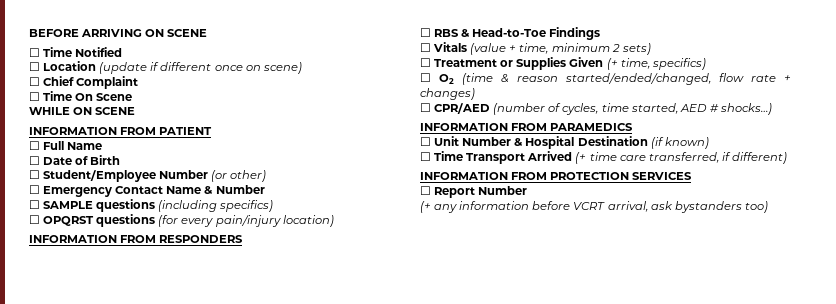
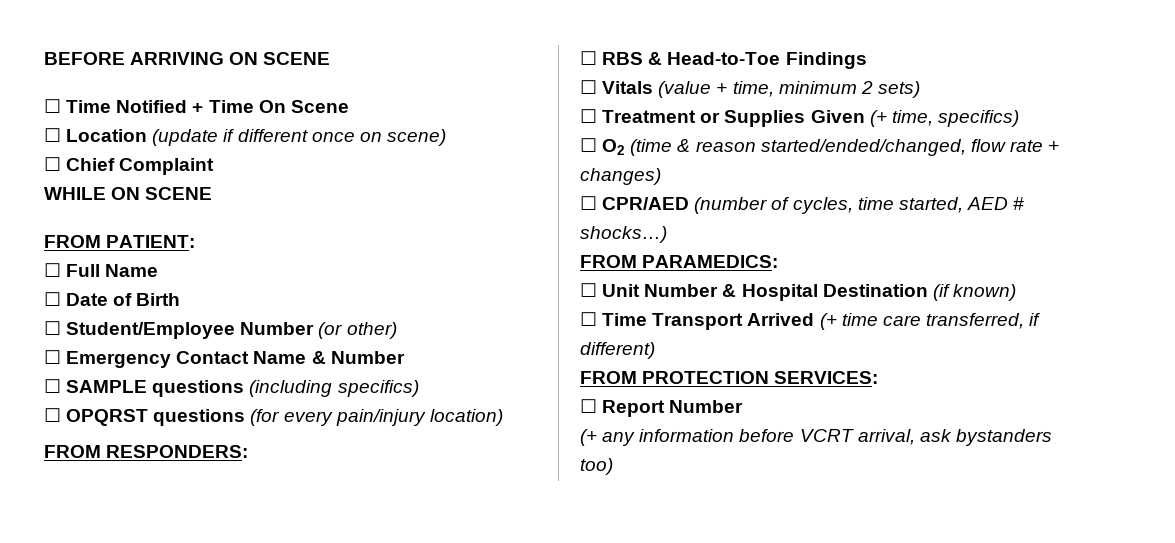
(123, 52) none -> [192,100,349,113] + Time On Scene
[29,91,133,101] // ☐ Time On Scene -> (215, 166) none
[29,127,213,135] INFORMATION FROM PATIENT -> [44,235,196,248] FROM PATIENT:
[29,235,244,243] INFORMATION FROM RESPONDERS -> [44,445,249,458] FROM RESPONDERS:
[420,123,634,131] INFORMATION FROM PARAMEDICS -> [580,255,779,268] FROM PARAMEDICS:
[420,172,508,180] INFORMATION -> (655, 350) none
[632,172,693,180] SERVICES -> [774,371,879,384] SERVICES:

